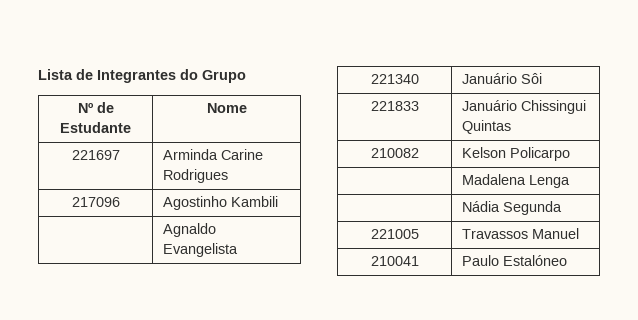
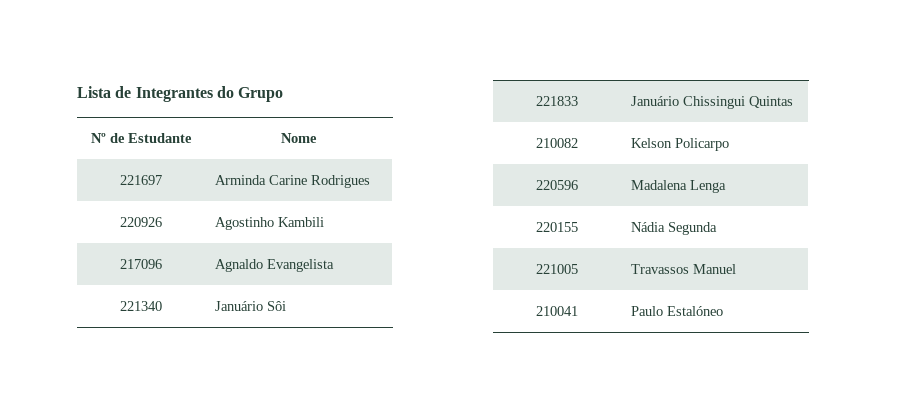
[71,197,120,207] 217096 -> [119,217,162,227] 220926
(279, 201) none -> [119,259,162,269] 217096
(571, 154) none -> [535,180,578,190] 220596
(571, 181) none -> [535,222,578,232] 220155

